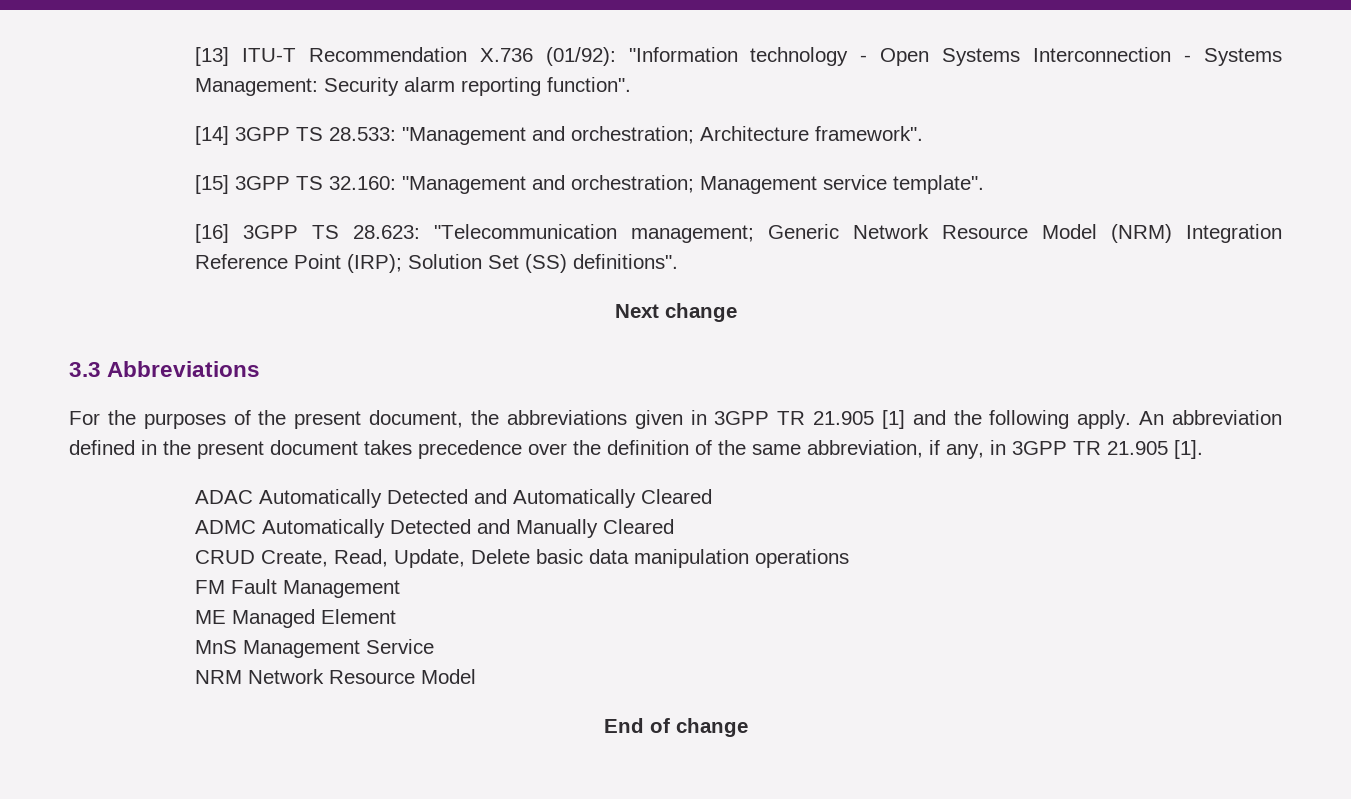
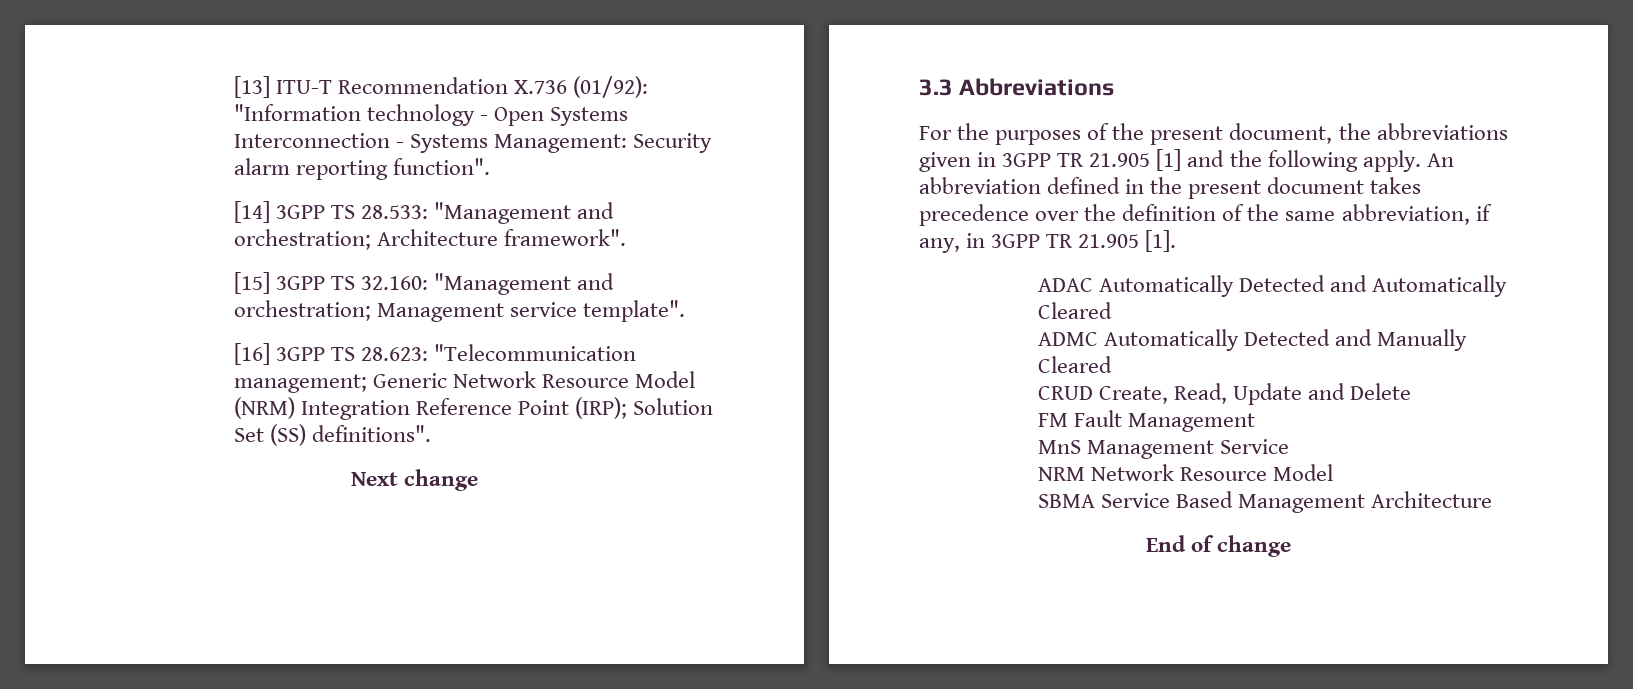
[393,549,465,568] Update, -> [1233,383,1346,405] Update and
[535,549,849,568] basic data manipulation operations -> (1412, 391) none
[194,609,396,628] // ME Managed Element -> (1255, 422) none
(476, 676) none -> [1037,491,1493,513] // SBMA Service Based Management Architecture

